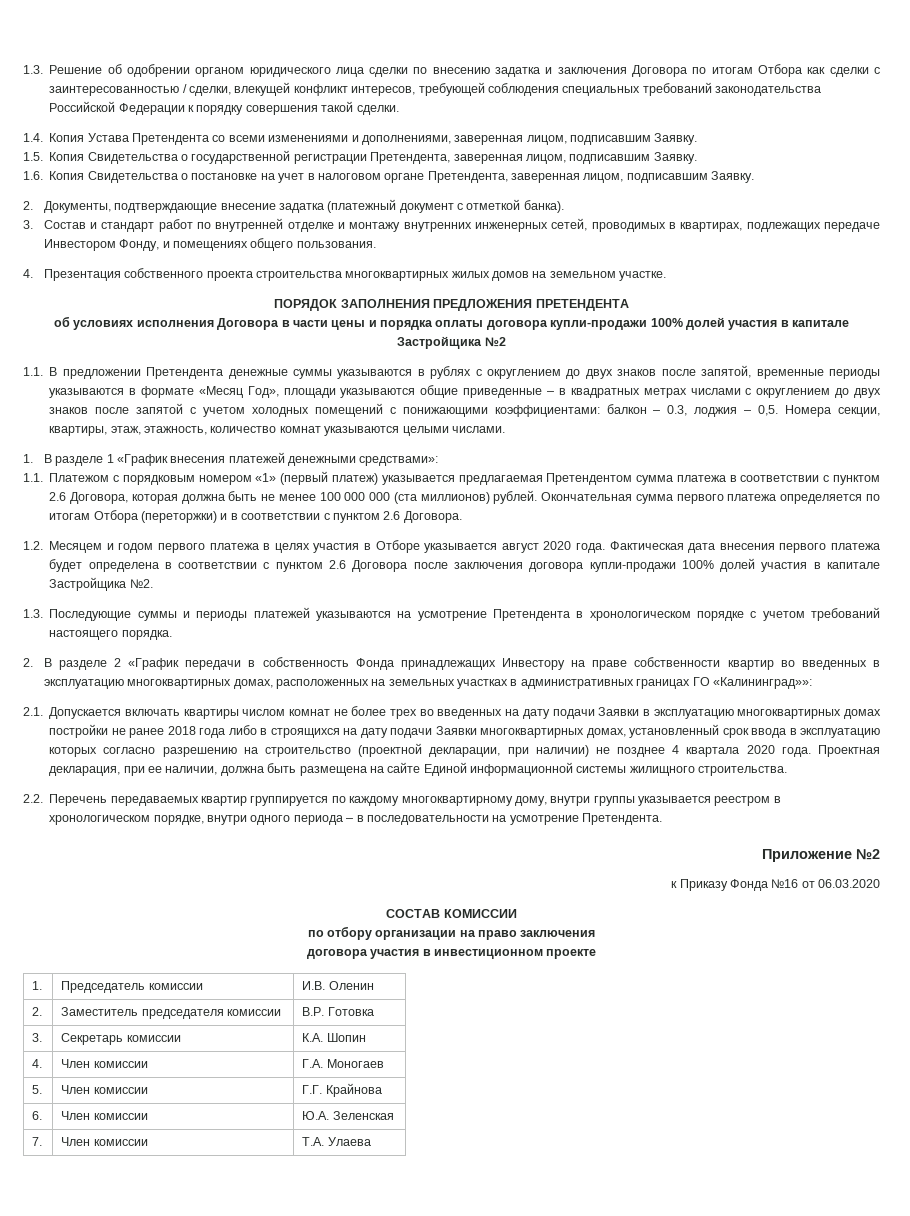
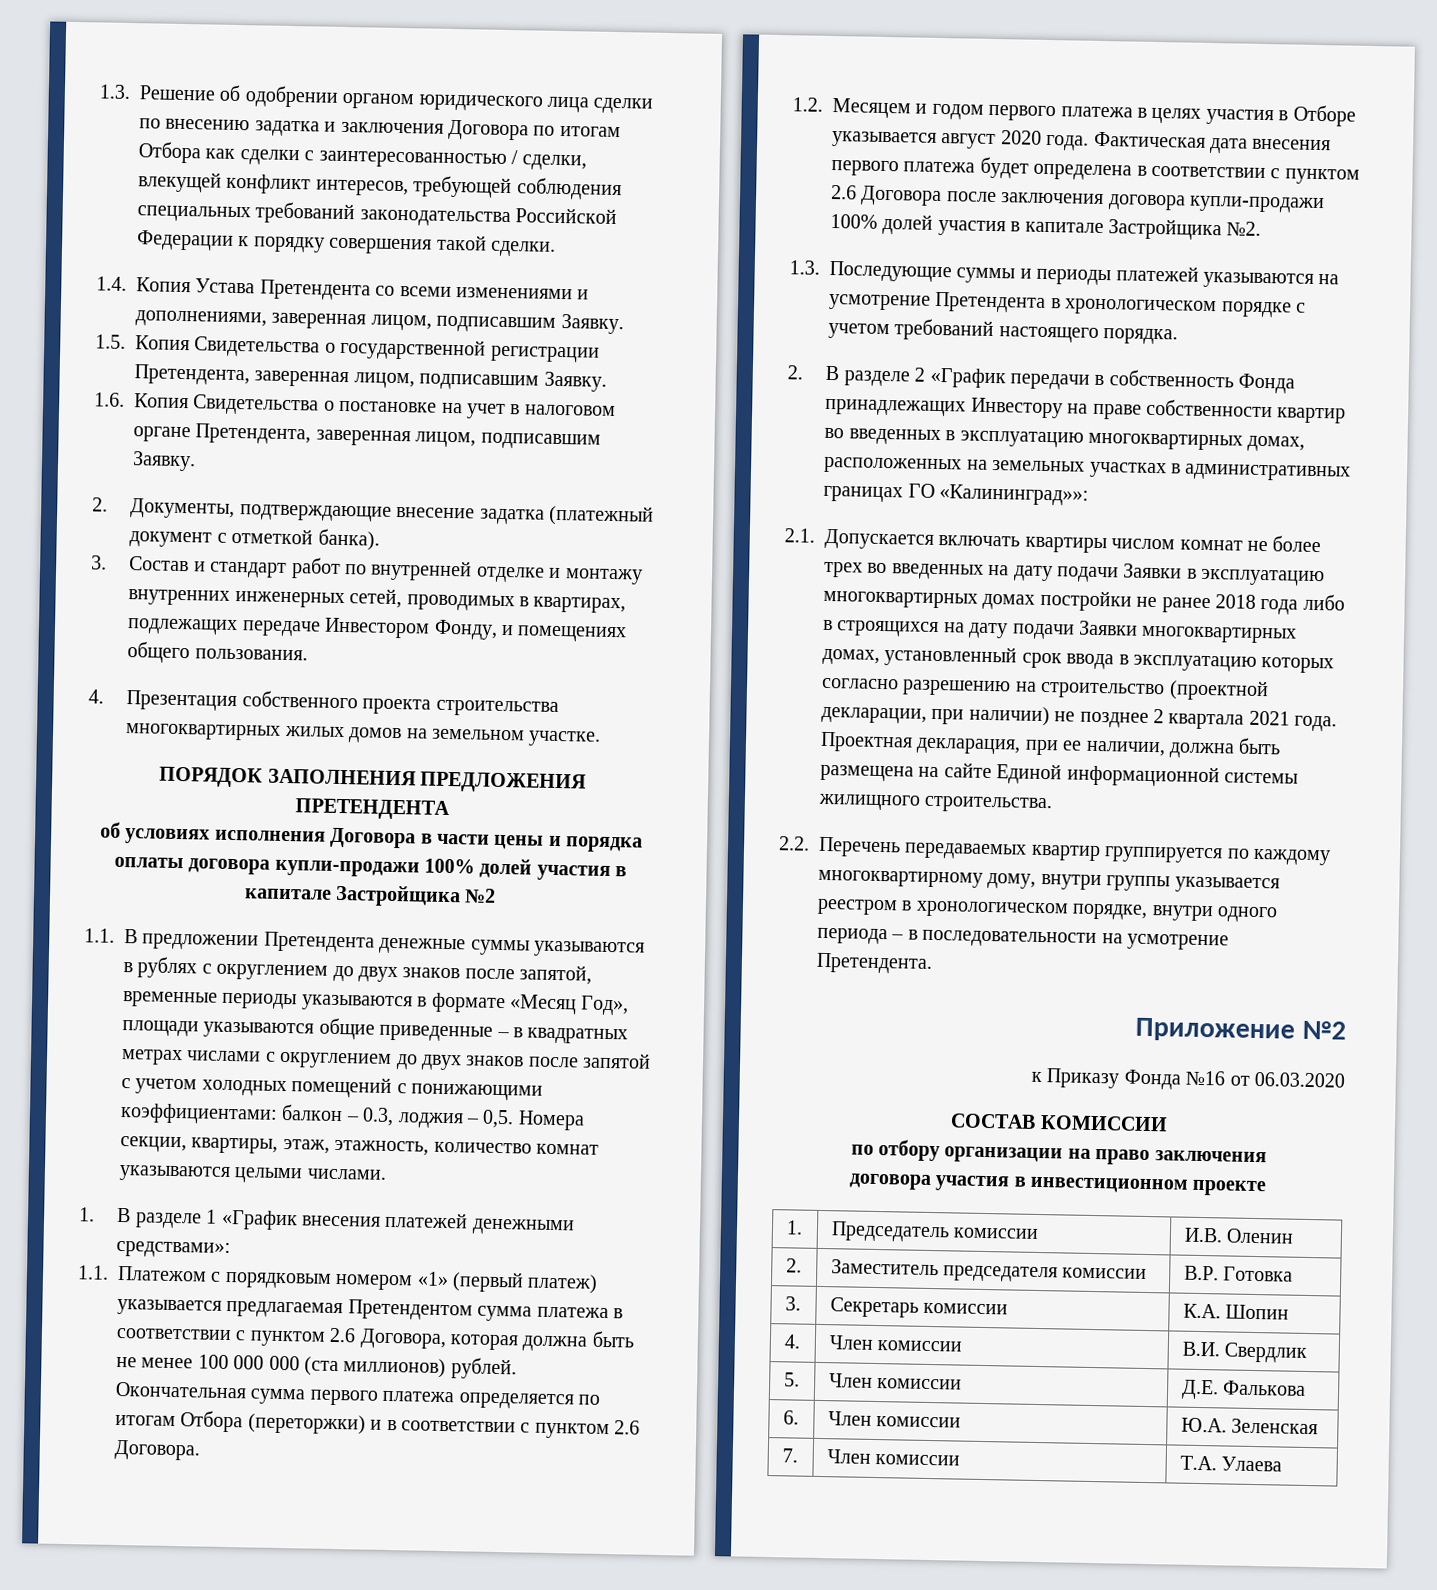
[672,745,775,757] 4 квартала 2020 -> [1153,709,1290,730] 2 квартала 2021
[302,1059,384,1068] Г.А. Моногаев -> [1181,1341,1307,1363] В.И. Свердлик
[302,1083,382,1097] Г.Г. Крайнова -> [1180,1379,1306,1400] Д.Е. Фалькова

